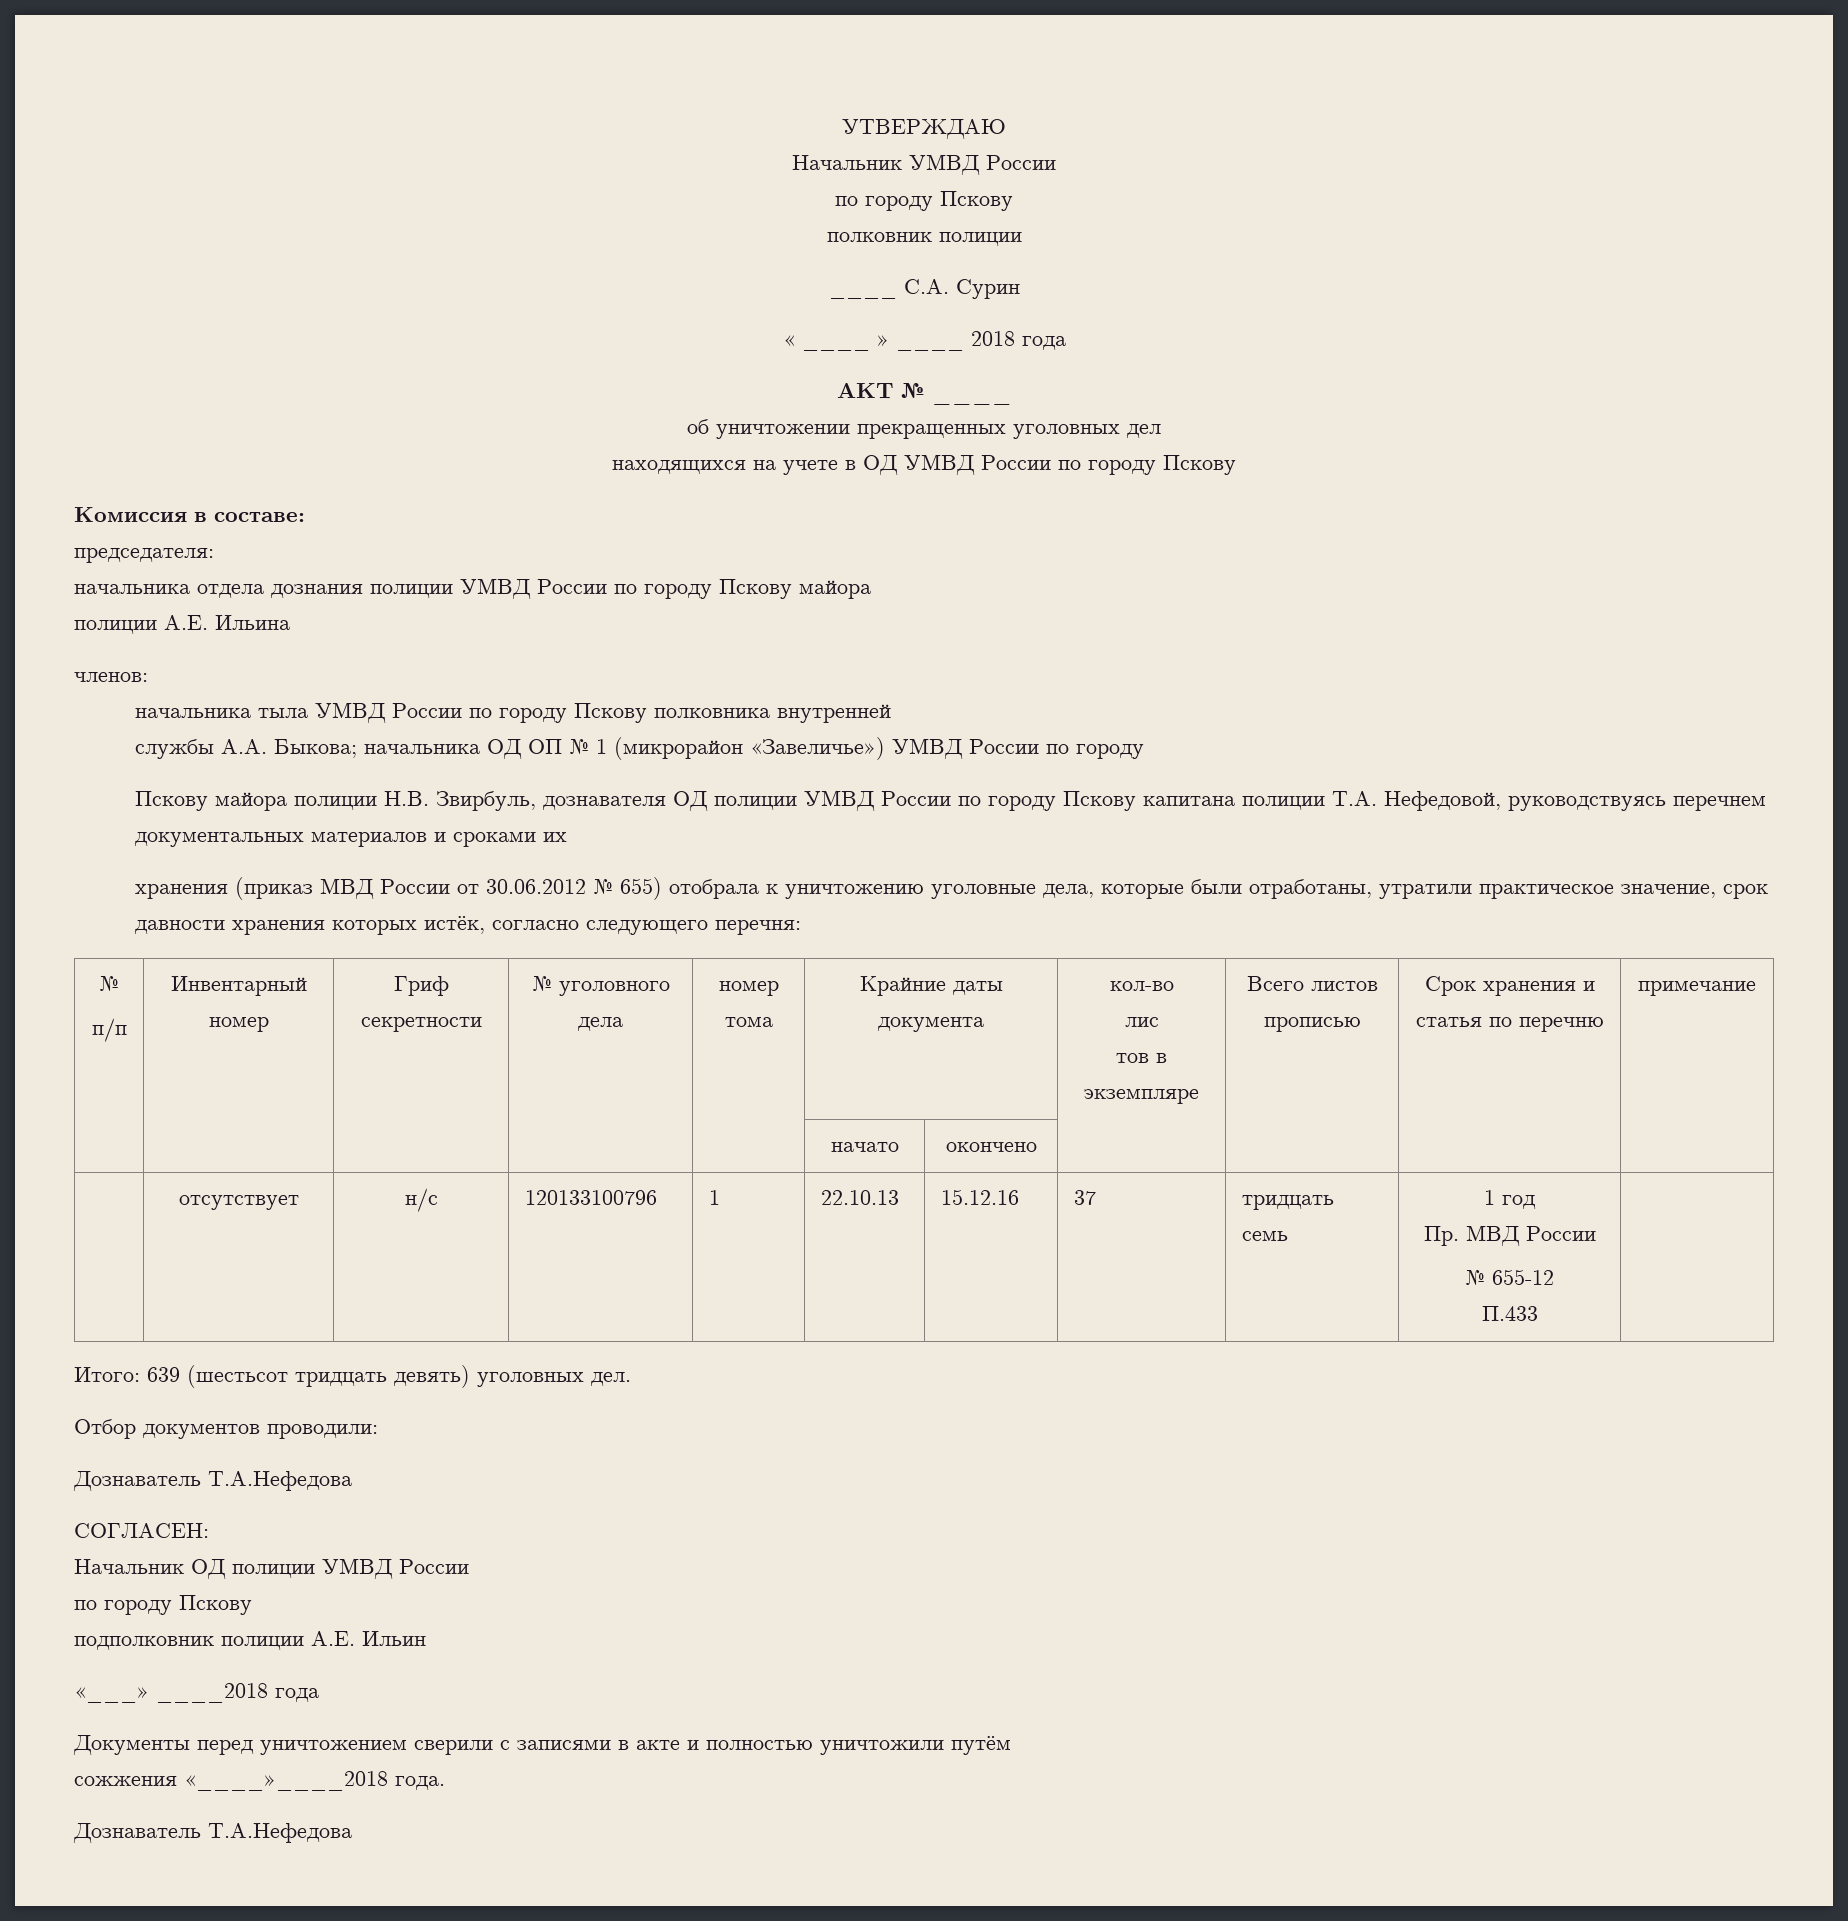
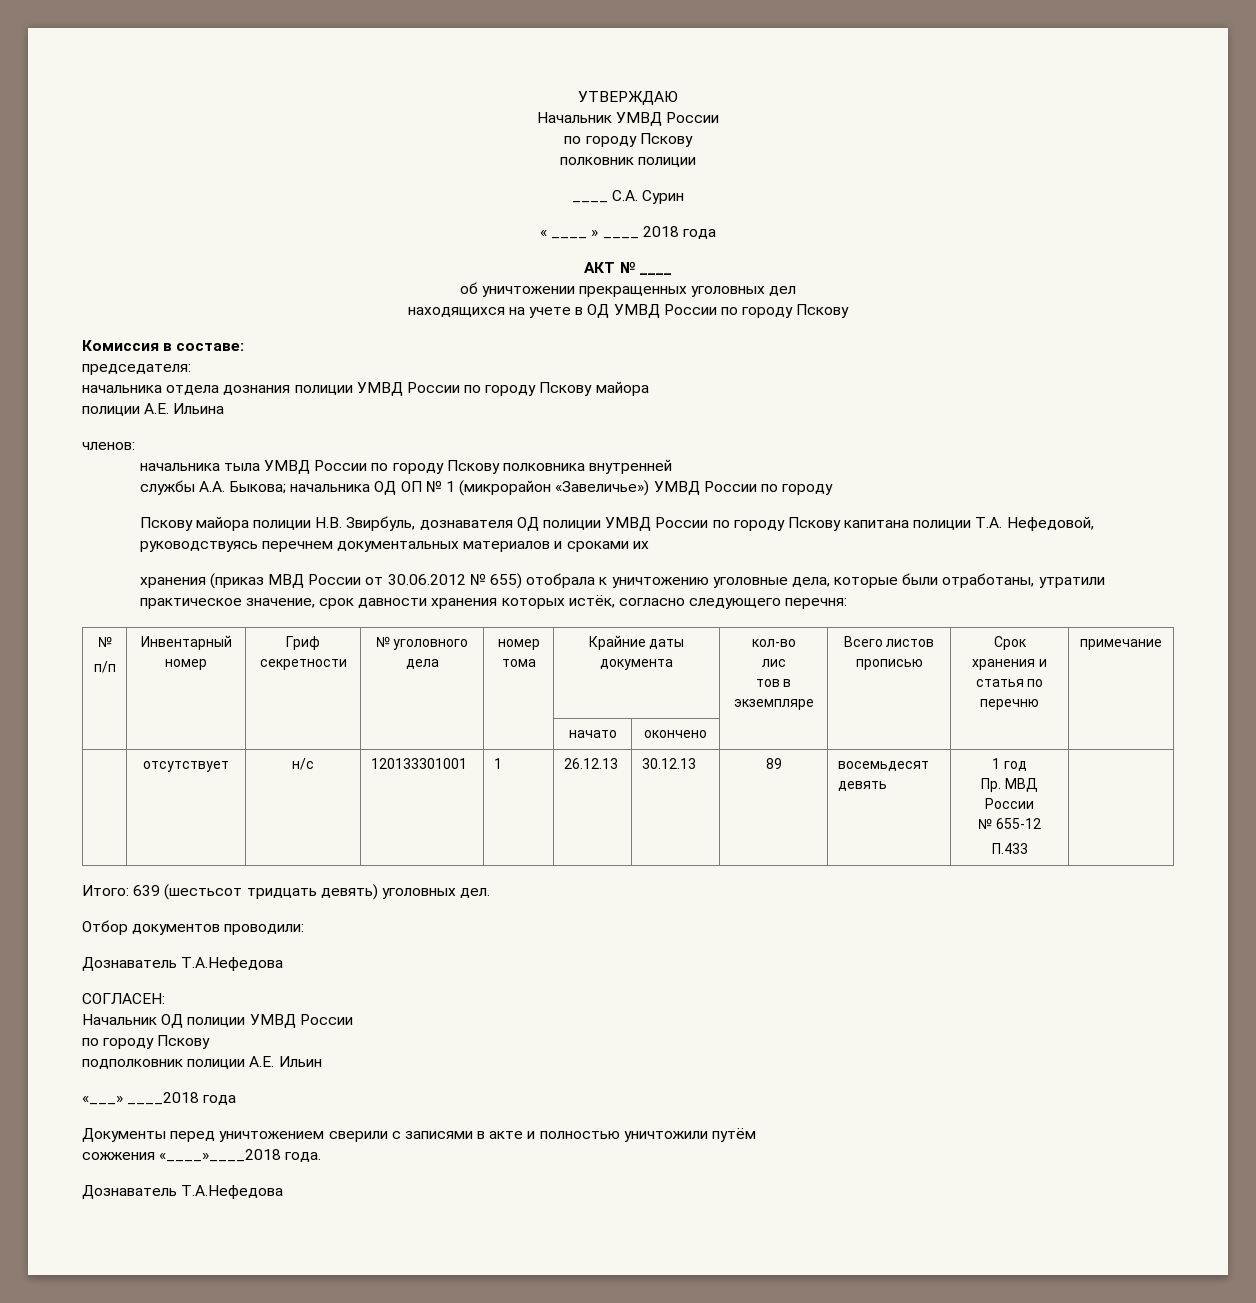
[524,1190,657,1205] [708,1190,720,1205] [820,1190,899,1205] [940,1189,1019,1205] [1073,1190,1096,1205] [1241,1195,1334,1210] [1241,1231,1288,1241] 120133100796 | 1 | 22.10.13 | 15.12.16 | 37 | тридцать семь -> [370,758,467,769] [493,758,502,769] [563,758,618,769] [641,758,696,769] [765,758,782,769] [837,761,929,771] [837,781,887,791] 120133301001 | 1 | 26.12.13 | 30.12.13 | 89 | восемьдесят девять

